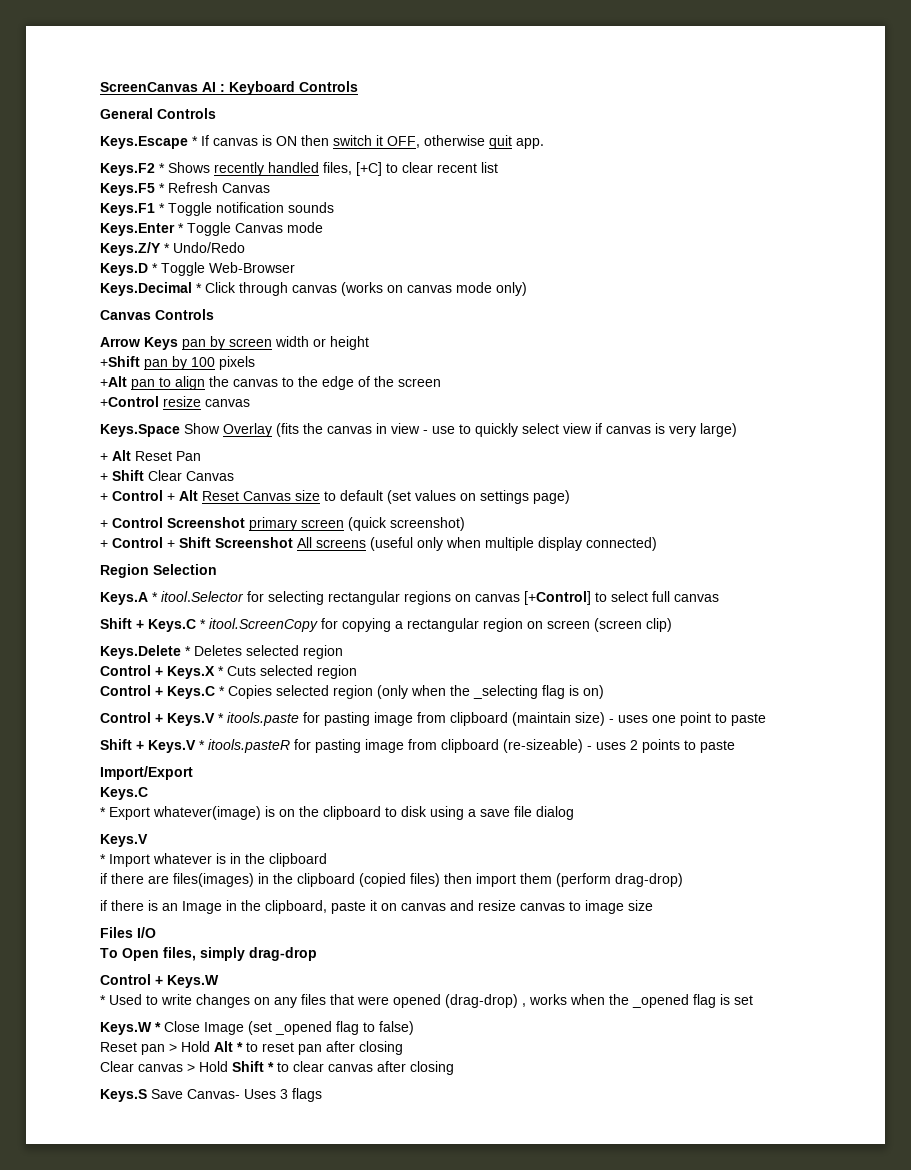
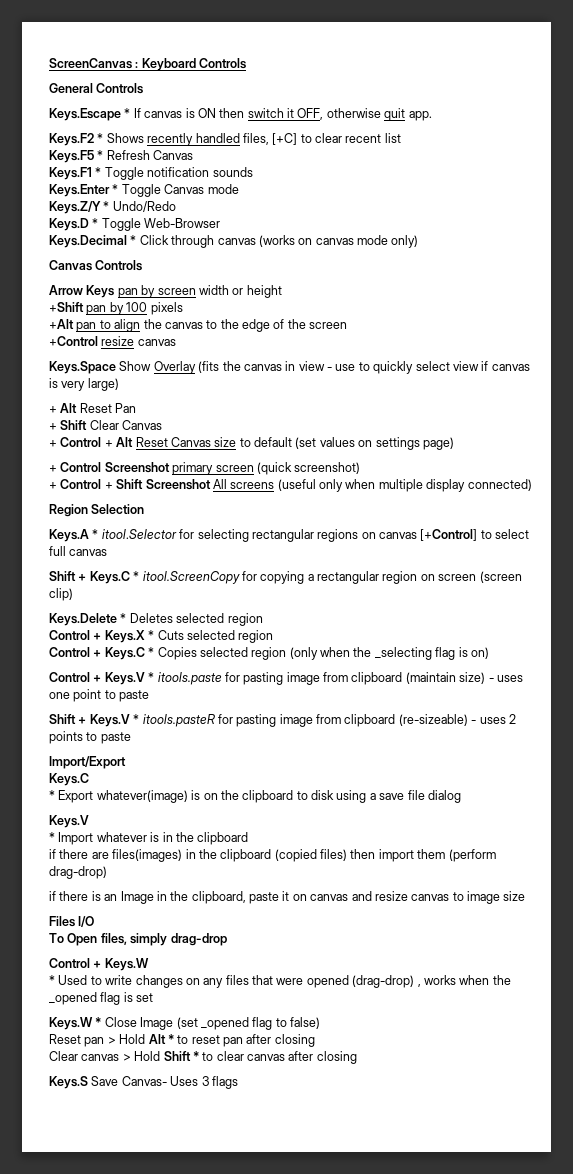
[202,82,216,92] AI -> (132, 63) none

